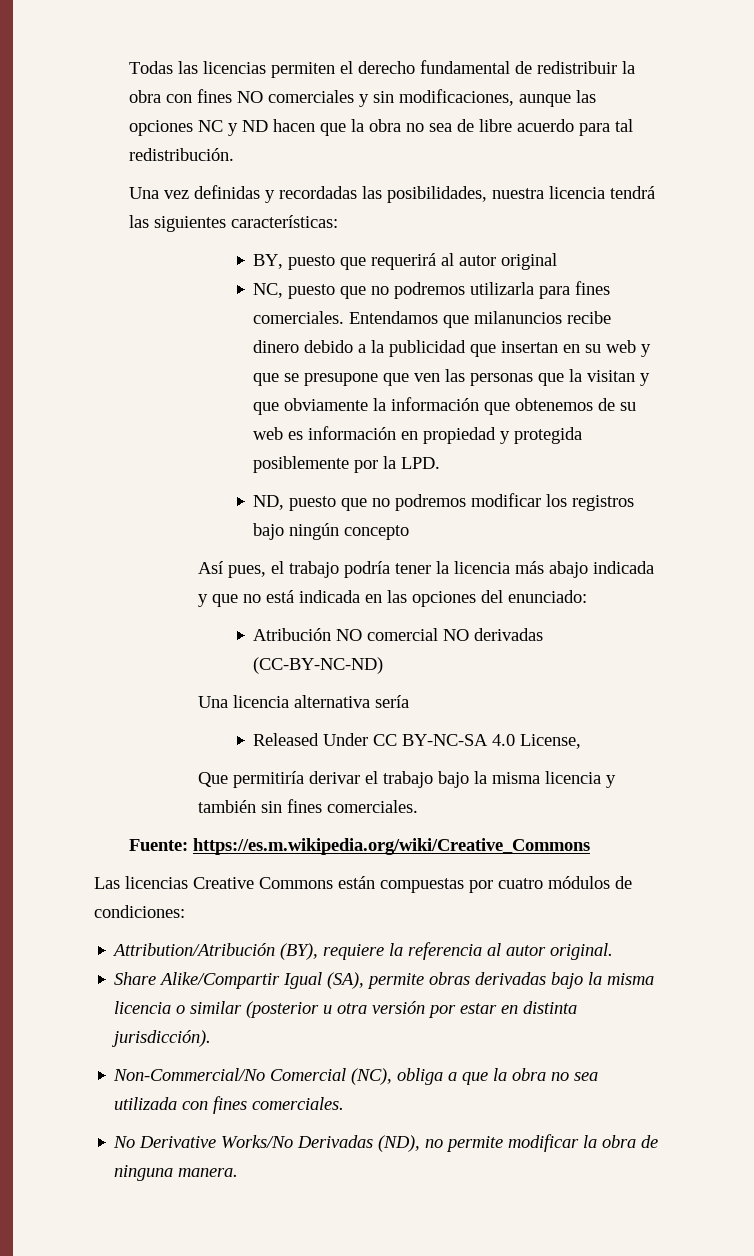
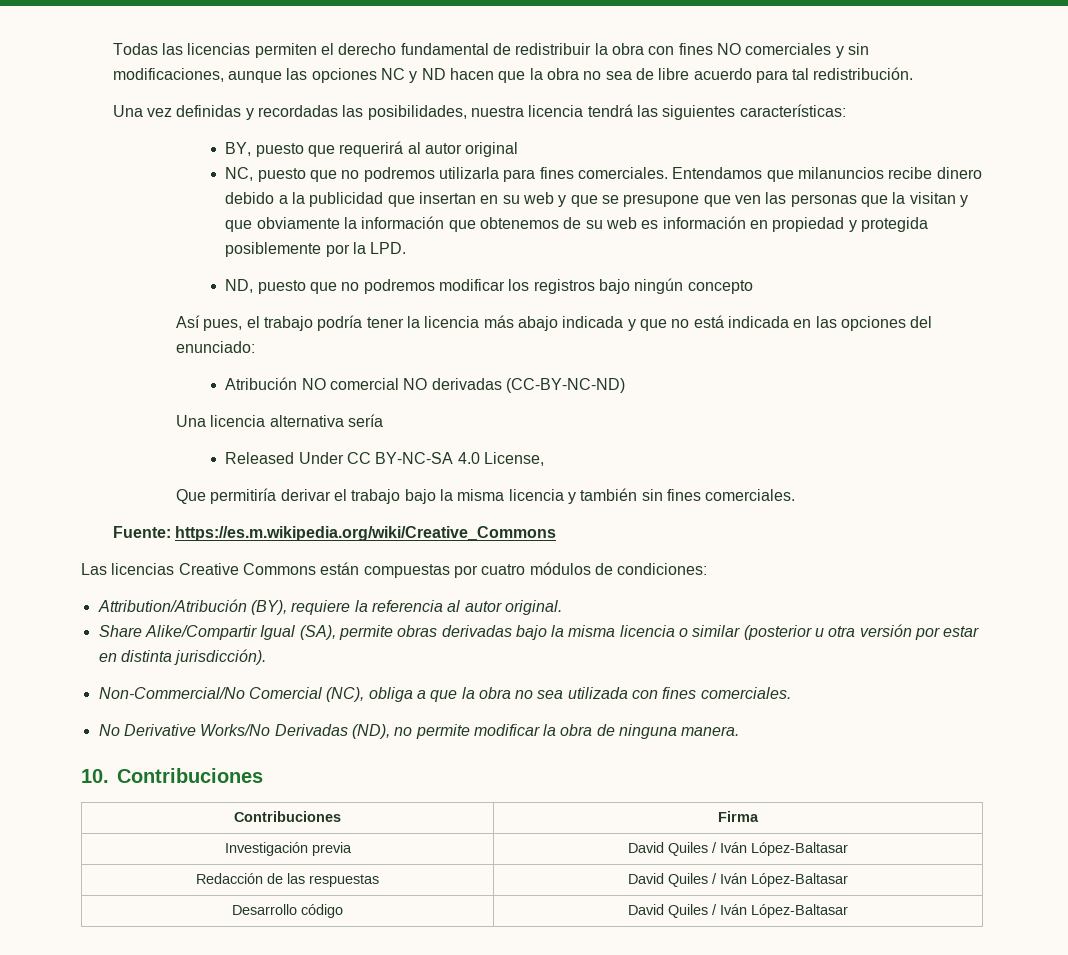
(239, 1172) none -> [81,768,263,783] [234,811,341,822] [718,811,759,822] [224,842,352,856] [628,842,848,856] [196,873,379,887] [628,873,848,887] [232,904,343,918] [628,904,848,918] // 10. Contribuciones // Contribuciones | Firma // Investigación previa | David Quiles / Iván López-Baltasar // Redacción de las respuestas | David Quiles / Iván López-Baltasar // Desarrollo código | David Quiles / Iván López-Baltasar

